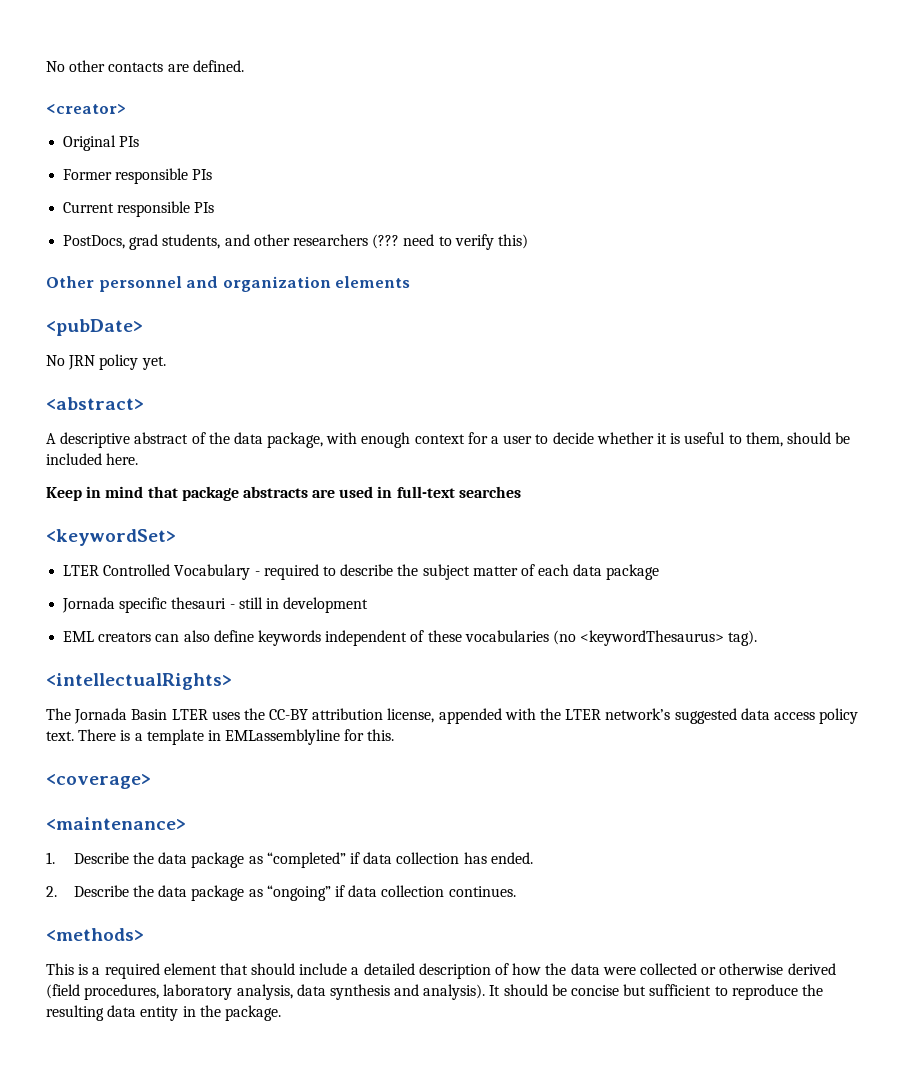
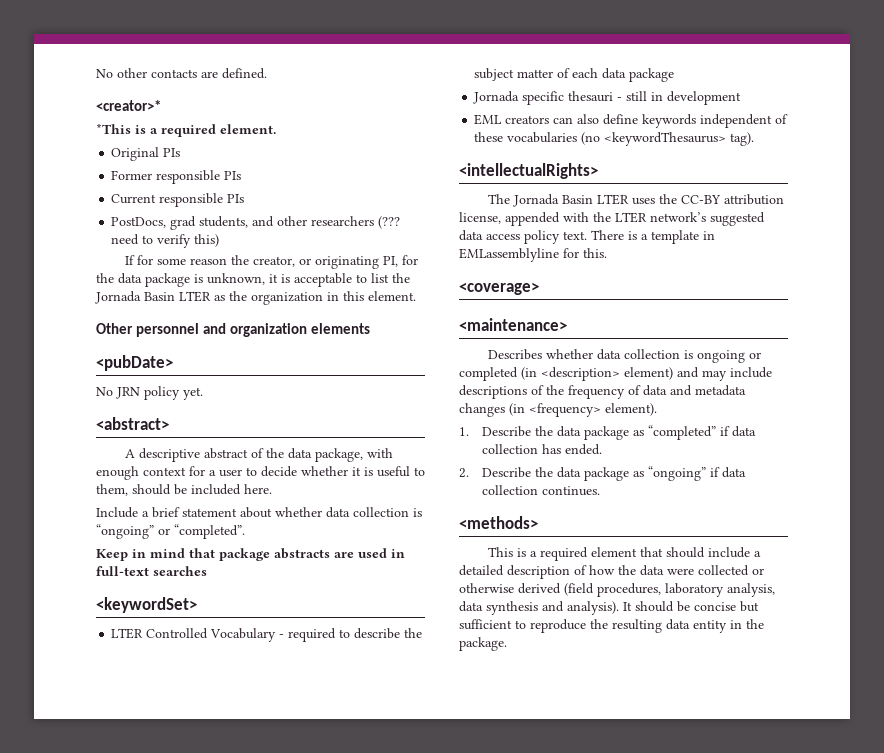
[46,104,126,114] <creator> -> [96,100,161,111] [96,123,276,137] <creator>* // *This is a required element.
(528, 241) none -> [125,255,419,269] [96,273,410,287] [95,291,416,305] // If for some reason the creator, or originating PI, for the data package is unknown, it is acceptable to list the Jornada Basin LTER as the organization in this element.
(139, 459) none -> [96,507,422,518] [96,524,245,539] // Include a brief statement about whether data collection is “ongoing” or “completed”.
(186, 823) none -> [488,349,762,363] [459,367,772,381] [459,385,746,399] [459,403,657,417] // Describes whether data collection is ongoing or completed (in <description> element) and may include descriptions of the frequency of data and metadata changes (in <frequency> element).

